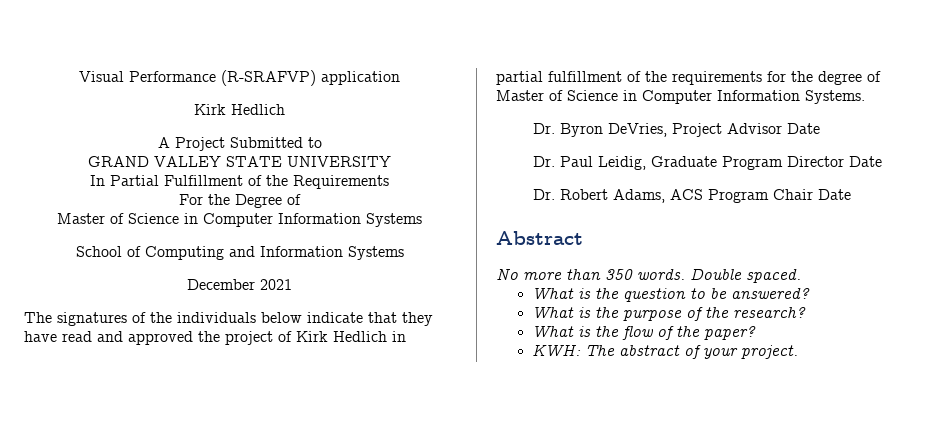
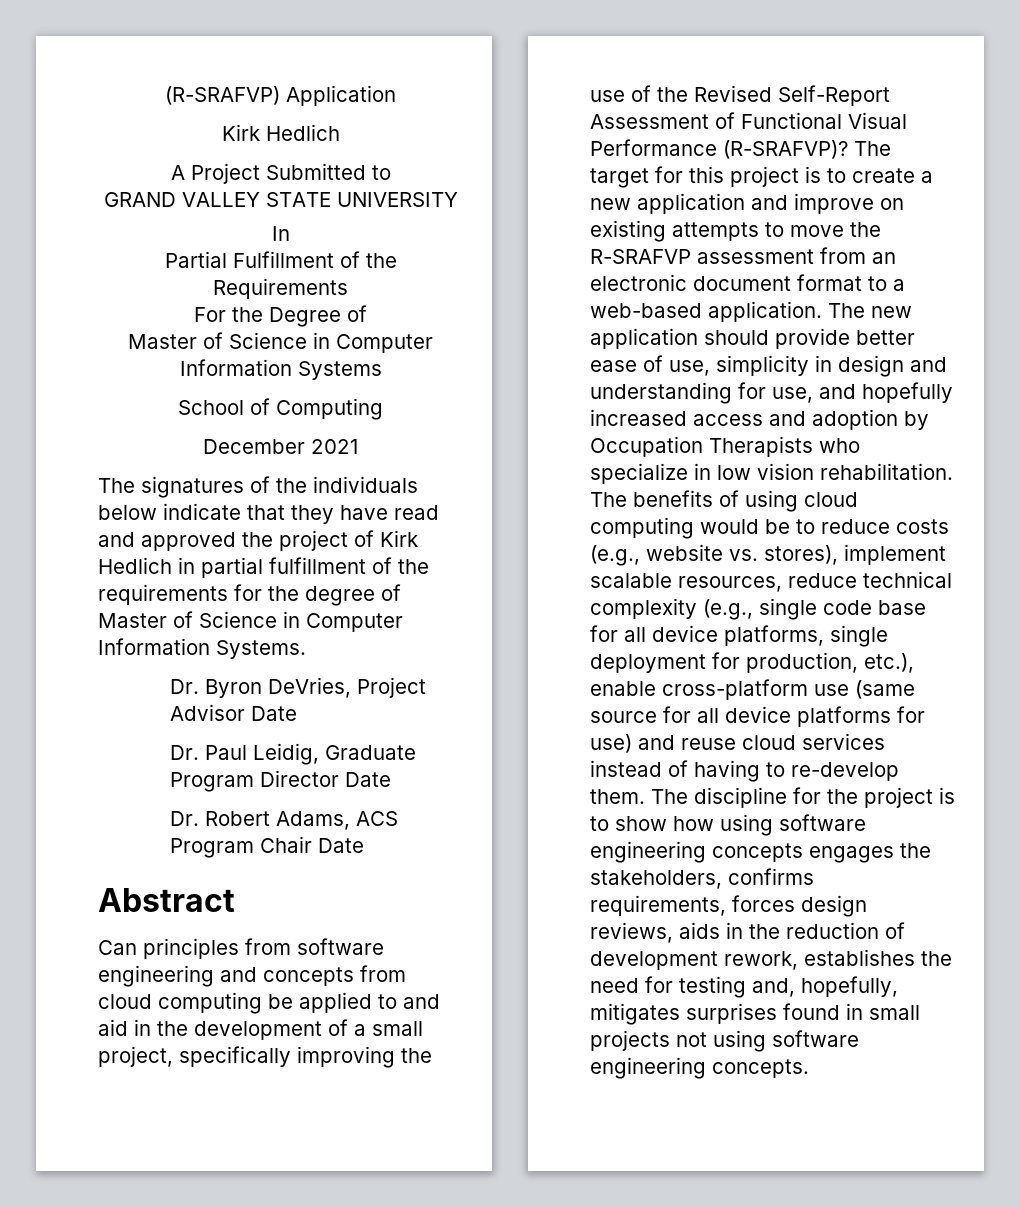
[79,70,400,86] Visual Performance (R-SRAFVP) application -> [165,85,396,106] (R-SRAFVP) Application
(105, 180) none -> (290, 233) //
[228,246,404,260] and Information Systems -> (383, 409) none
[496,268,801,283] [532,287,811,302] [532,306,807,321] [532,325,757,340] [532,344,799,359] No more than 350 words. Double spaced. // What is the question to be answered? // What is the purpose of the research? // What is the flow of the paper? // KWH: The abstract of your project. -> [98,938,384,959] [98,965,406,987] [98,992,440,1014] [98,1019,423,1040] [98,1046,432,1068] [590,85,890,106] [590,112,907,129] [590,139,891,159] [590,166,933,188] [590,193,904,214] [590,220,881,242] [590,247,896,264] [590,274,905,291] [590,301,912,322] [590,328,915,349] [590,355,947,377] [590,382,953,404] [590,409,929,430] [590,436,860,457] [590,463,953,484] [590,490,858,512] [590,517,949,539] [590,544,946,566] [590,571,952,592] [590,598,926,620] [590,625,888,647] [590,652,914,673] [590,679,915,700] [590,706,925,727] [590,733,885,753] [590,760,899,782] [590,787,955,808] [590,814,866,836] [590,841,931,863] [590,868,814,889] [590,895,867,917] [590,922,905,943] [590,949,952,970] [590,976,898,998] [590,1003,920,1025] [590,1030,859,1052] [590,1057,809,1079] Can principles from software engineering and concepts from cloud computing be applied to and aid in the development of a small project, specifically improving the use of the Revised Self-Report Assessment of Functional Visual Performance (R-SRAFVP)? The target for this project is to create a new application and improve on existing attempts to move the R-SRAFVP assessment from an electronic document format to a web-based application. The new application should provide better ease of use, simplicity in design and understanding for use, and hopefully increased access and adoption by Occupation Therapists who specialize in low vision rehabilitation. The benefits of using cloud computing would be to reduce costs (e.g., website vs. stores), implement scalable resources, reduce technical complexity (e.g., single code base for all device platforms, single deployment for production, etc.), enable cross-platform use (same source for all device platforms for use) and reuse cloud services instead of having to re-develop them. The discipline for the project is to show how using software engineering concepts engages the stakeholders, confirms requirements, forces design reviews, aids in the reduction of development rework, establishes the need for testing and, hopefully, mitigates surprises found in small projects not using software engineering concepts.

